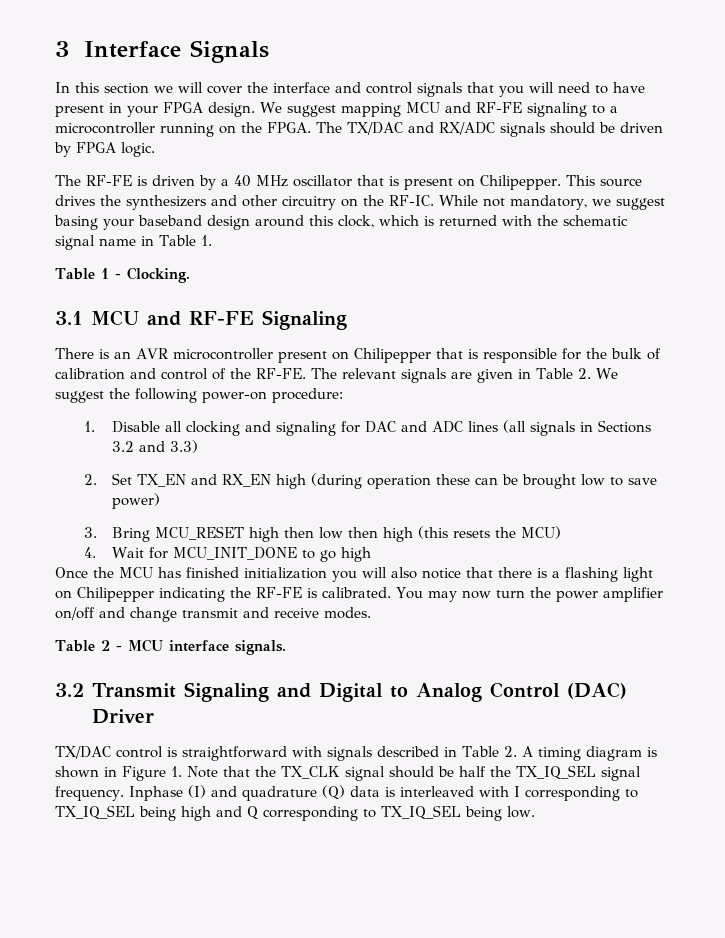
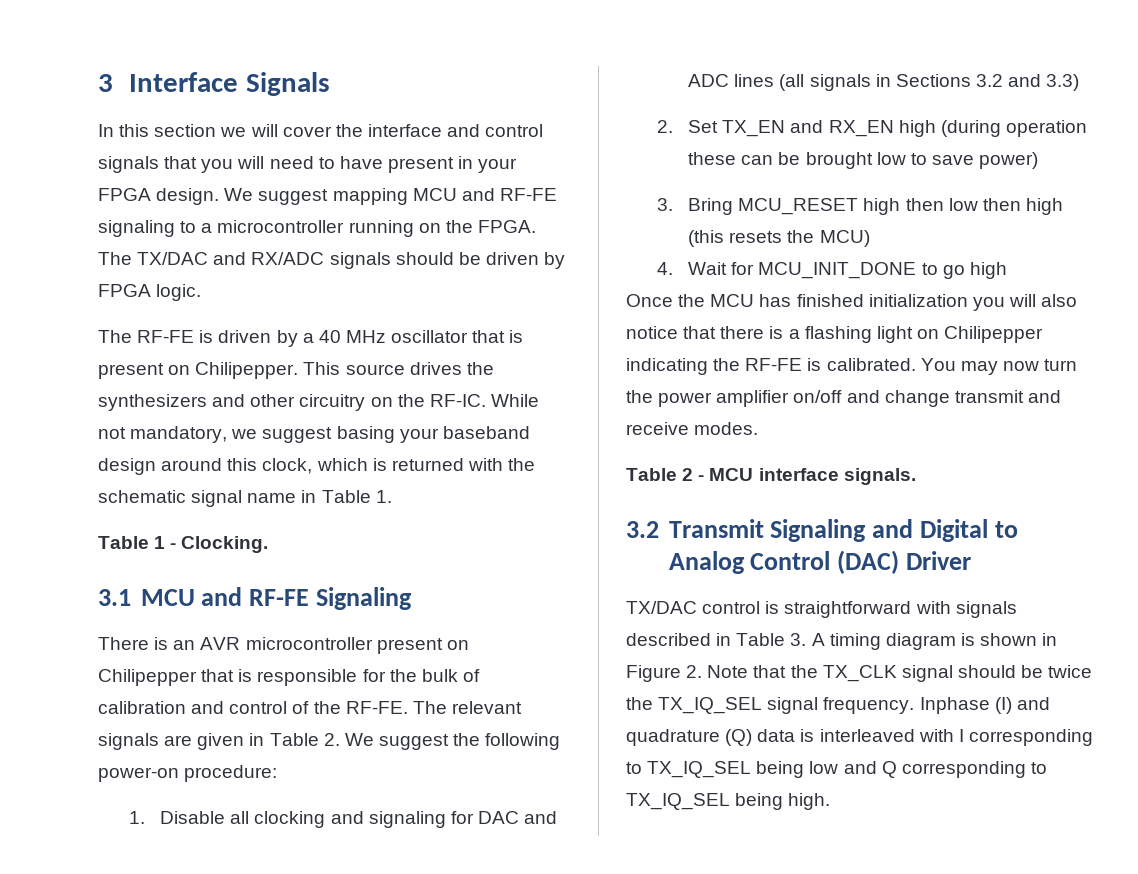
[503,746,517,757] 2. -> [790,633,807,646] 3.
[171,766,182,777] 1. -> [686,665,703,678] 2.
[459,766,486,777] half -> [1048,665,1093,678] twice
[181,806,211,821] high -> [809,761,839,774] low
[507,806,535,818] low. -> [788,793,831,810] high.

